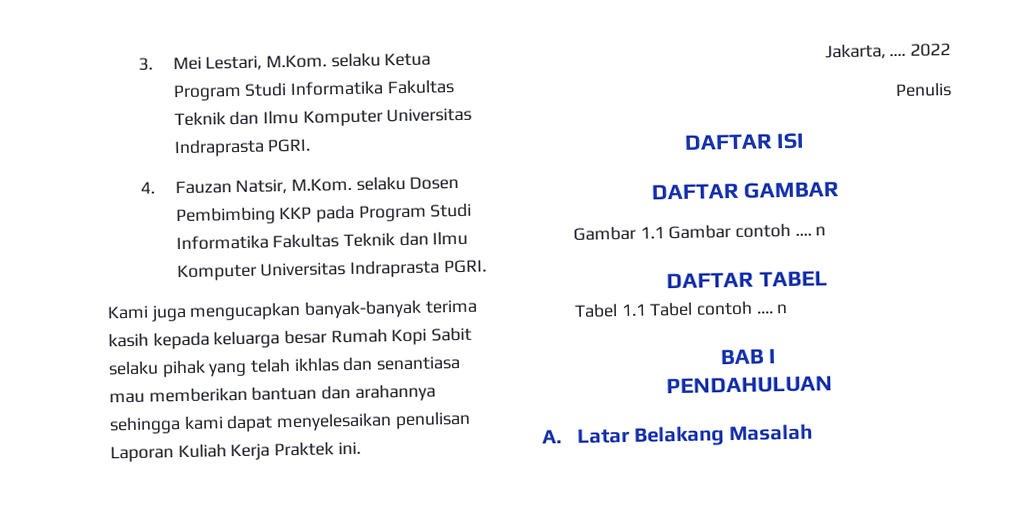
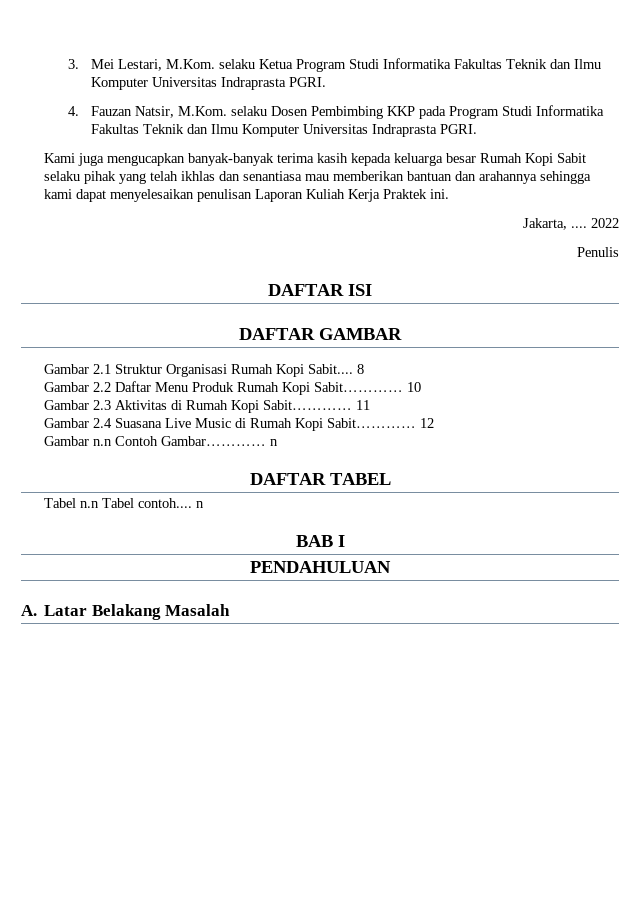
[639,222,812,240] 1.1 Gambar contoh .... -> [93,364,365,377] [44,381,422,395] [44,400,371,413] [44,418,435,431] [44,436,267,446] 2.1 Struktur Organisasi Rumah Kopi Sabit.... 8 // Gambar 2.2 Daftar Menu Produk Rumah Kopi Sabit………… 10 // Gambar 2.3 Aktivitas di Rumah Kopi Sabit………… 11 // Gambar 2.4 Suasana Live Music di Rumah Kopi Sabit………… 12 // Gambar n.n Contoh Gambar…………
[620,300,774,317] 1.1 Tabel contoh .... -> [80,498,193,508] n.n Tabel contoh....

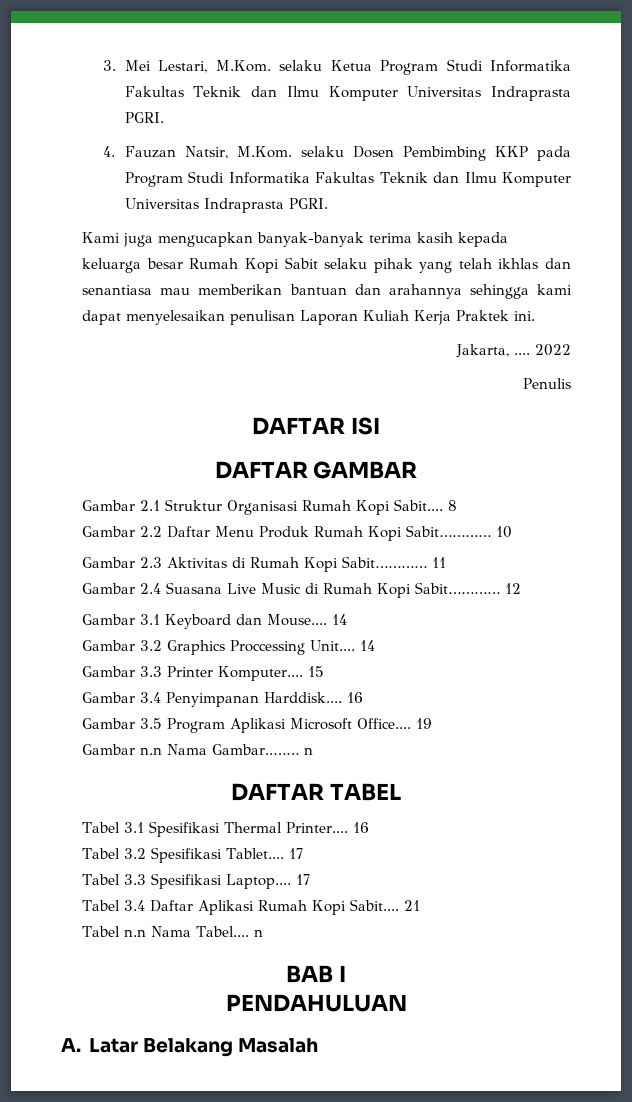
(435, 423) none -> [82,614,348,629] [82,640,376,655] [82,666,325,681] [82,692,364,707] [82,718,433,733] // Gambar 3.1 Keyboard dan Mouse.... 14 // Gambar 3.2 Graphics Proccessing Unit.... 14 // Gambar 3.3 Printer Komputer.... 15 // Gambar 3.4 Penyimpanan Harddisk.... 16 // Gambar 3.5 Program Aplikasi Microsoft Office.... 19
[115,436,267,446] Contoh Gambar………… -> [167,744,300,755] Nama Gambar..……
(391, 479) none -> [82,821,370,837] [82,847,304,863] [82,873,311,889] [82,899,421,915] // Tabel 3.1 Spesifikasi Thermal Printer.... 16 // Tabel 3.2 Spesifikasi Tablet.... 17 // Tabel 3.3 Spesifikasi Laptop.... 17 // Tabel 3.4 Daftar Aplikasi Rumah Kopi Sabit.... 21
[102,498,193,508] Tabel contoh.... -> [151,926,250,937] Nama Tabel....

